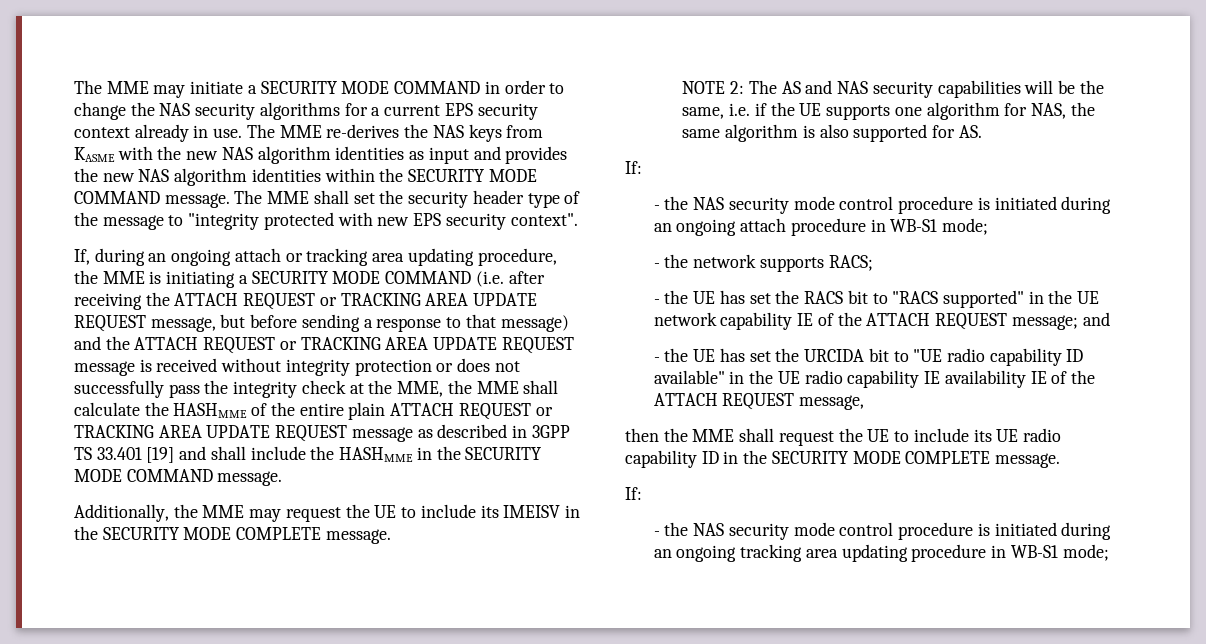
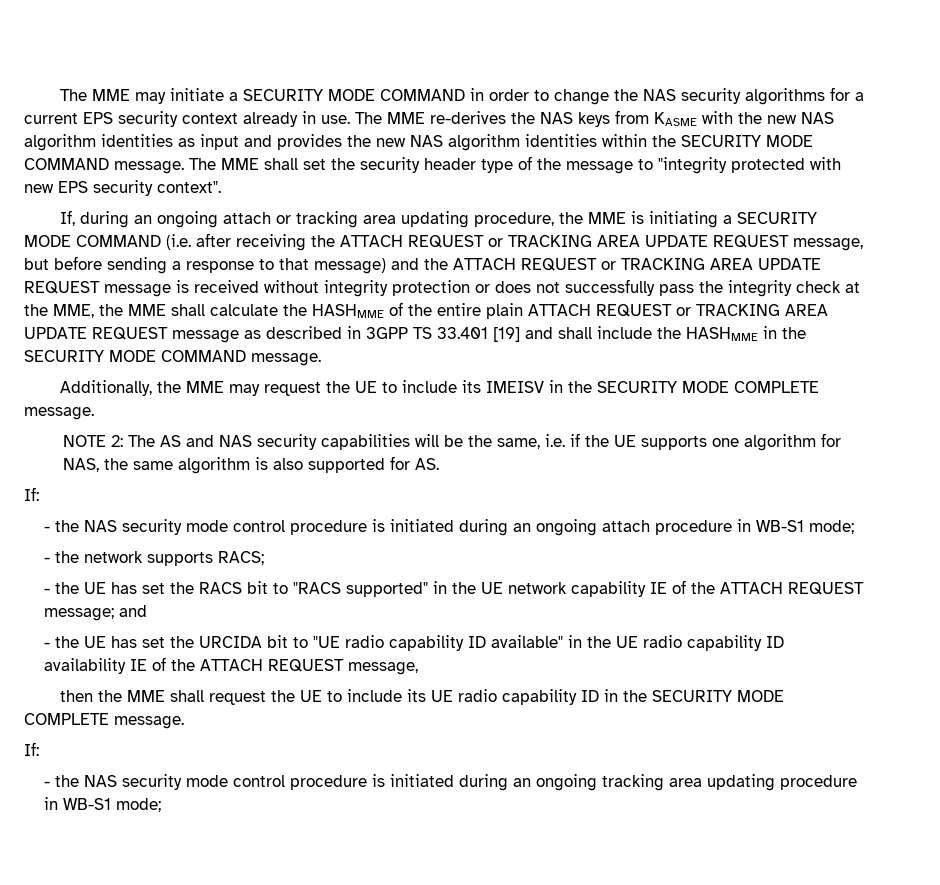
[924,371,941,384] IE -> [765,636,784,648] ID

